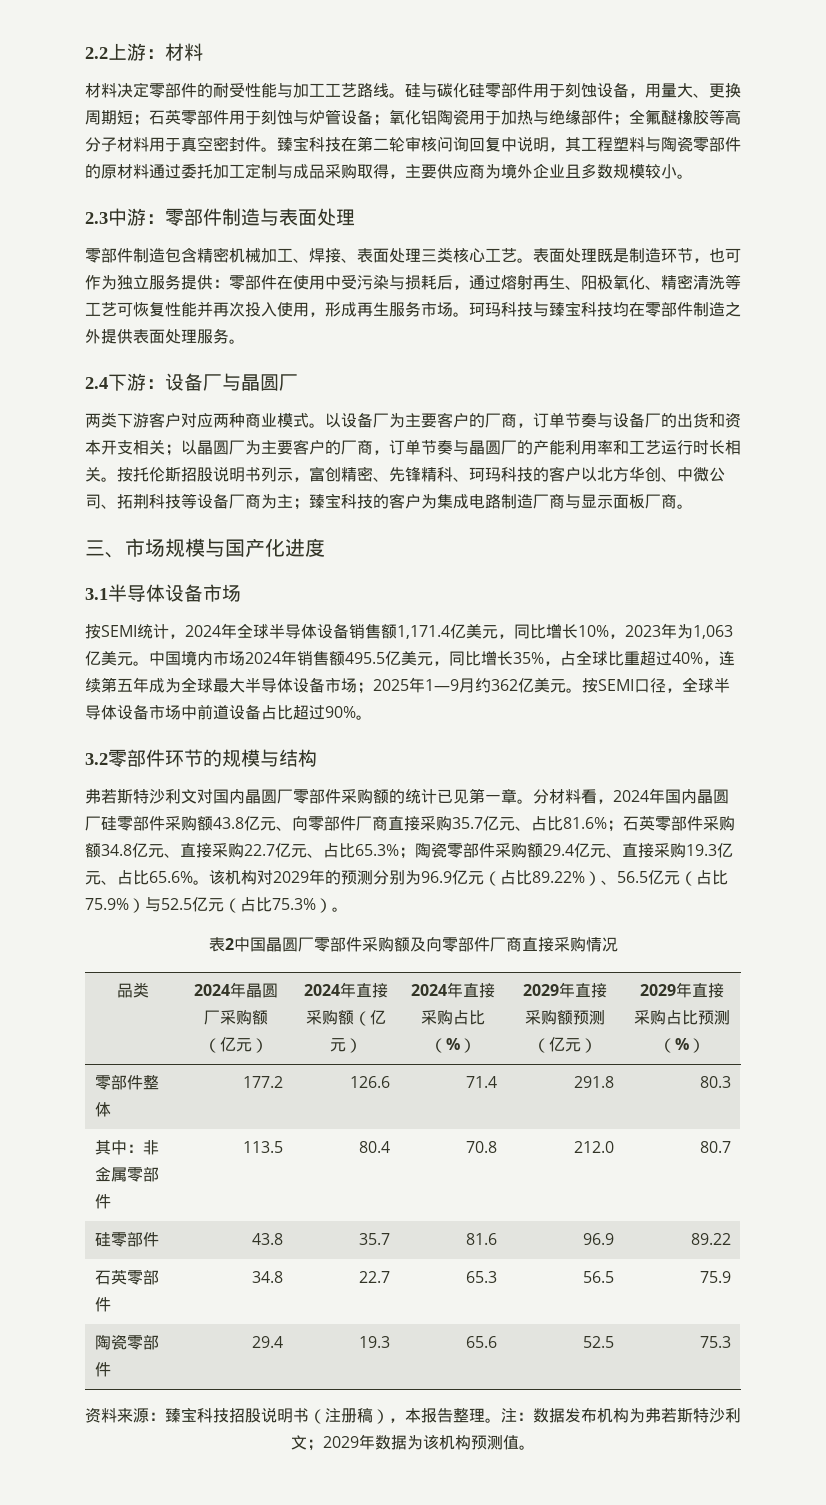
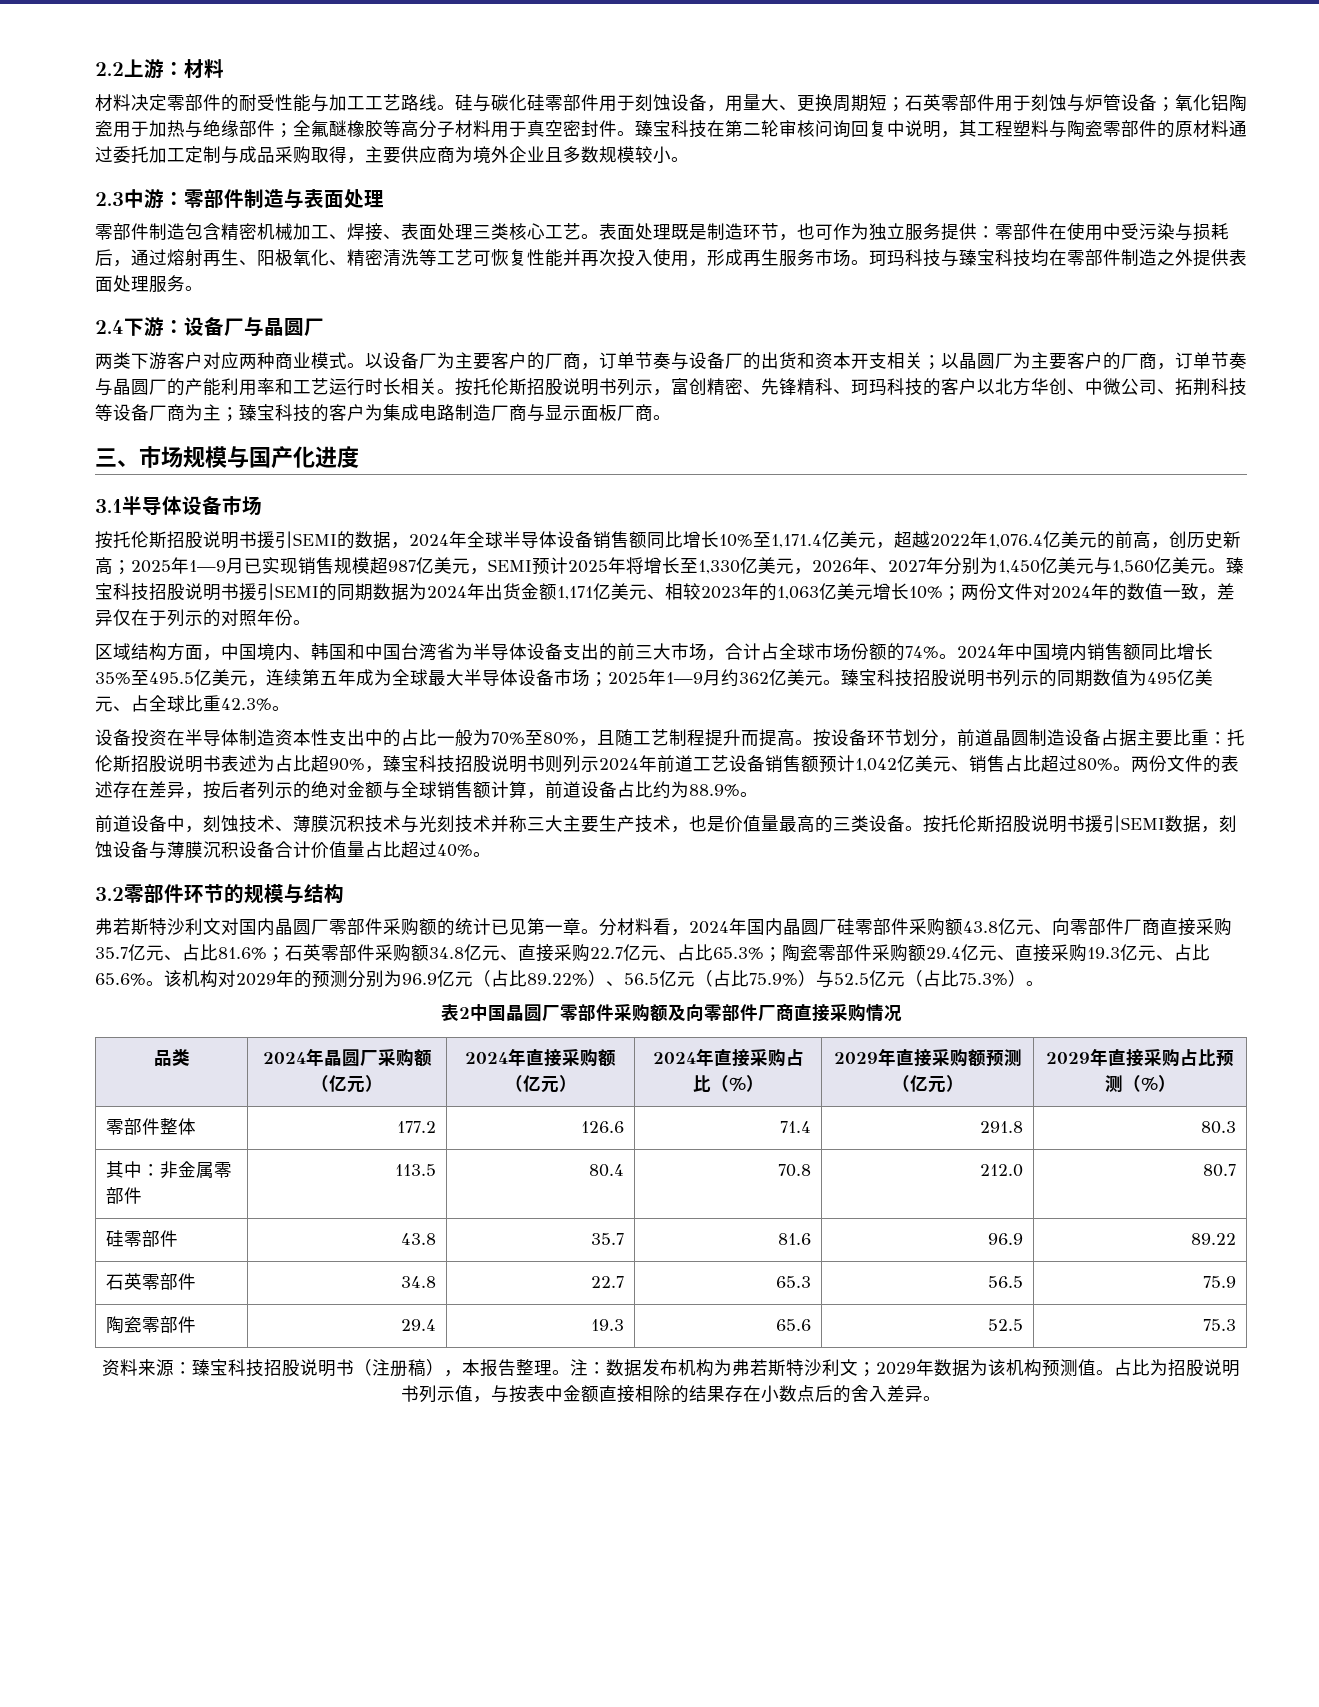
[101,624,169,639] SEMI统计 -> [113,531,391,549] 托伦斯招股说明书援引SEMI的数据
[397,623,733,639] [85,650,703,666] 1,171.4亿美元，同比增长10%，2023年为1,063亿美元。中国境内市场2024年销售额495.5亿美元，同比增长35%，占全球比重超过40% -> [647,531,1241,549] [95,557,1244,575] [95,583,1235,601] [95,609,311,627] [95,643,1213,661] [95,669,248,686] 同比增长10%至1,171.4亿美元，超越2022年1,076.4亿美元的前高，创历史新高；2025年1—9月已实现销售规模超987亿美元，SEMI预计2025年将增长至1,330亿美元，2026年、2027年分别为1,450亿美元与1,560亿美元。臻宝科技招股说明书援引SEMI的同期数据为2024年出货金额1,171亿美元、相较2023年的1,063亿美元增长10%；两份文件对2024年的数值一致，差异仅在于列示的对照年份。 // 区域结构方面，中国境内、韩国和中国台湾省为半导体设备支出的前三大市场，合计占全球市场份额的74%。2024年中国境内销售额同比增长35%至495.5亿美元
[582,677,730,693] [85,704,356,720] 按SEMI口径，全球半导体设备市场中前道设备占比超过90% -> [841,669,1213,687] [95,695,290,712] [95,729,1245,747] [95,755,1239,773] [95,781,758,799] [95,815,1237,833] [95,841,473,859] 臻宝科技招股说明书列示的同期数值为495亿美元、占全球比重42.3%。 // 设备投资在半导体制造资本性支出中的占比一般为70%至80%，且随工艺制程提升而提高。按设备环节划分，前道晶圆制造设备占据主要比重：托伦斯招股说明书表述为占比超90%，臻宝科技招股说明书则列示2024年前道工艺设备销售额预计1,042亿美元、销售占比超过80%。两份文件的表述存在差异，按后者列示的绝对金额与全球销售额计算，前道设备占比约为88.9%。 // 前道设备中，刻蚀技术、薄膜沉积技术与光刻技术并称三大主要生产技术，也是价值量最高的三类设备。按托伦斯招股说明书援引SEMI数据，刻蚀设备与薄膜沉积设备合计价值量占比超过40%
(535, 1447) none -> [1114,1359,1240,1377] [401,1385,941,1403] 占比为招股说明书列示值，与按表中金额直接相除的结果存在小数点后的舍入差异。

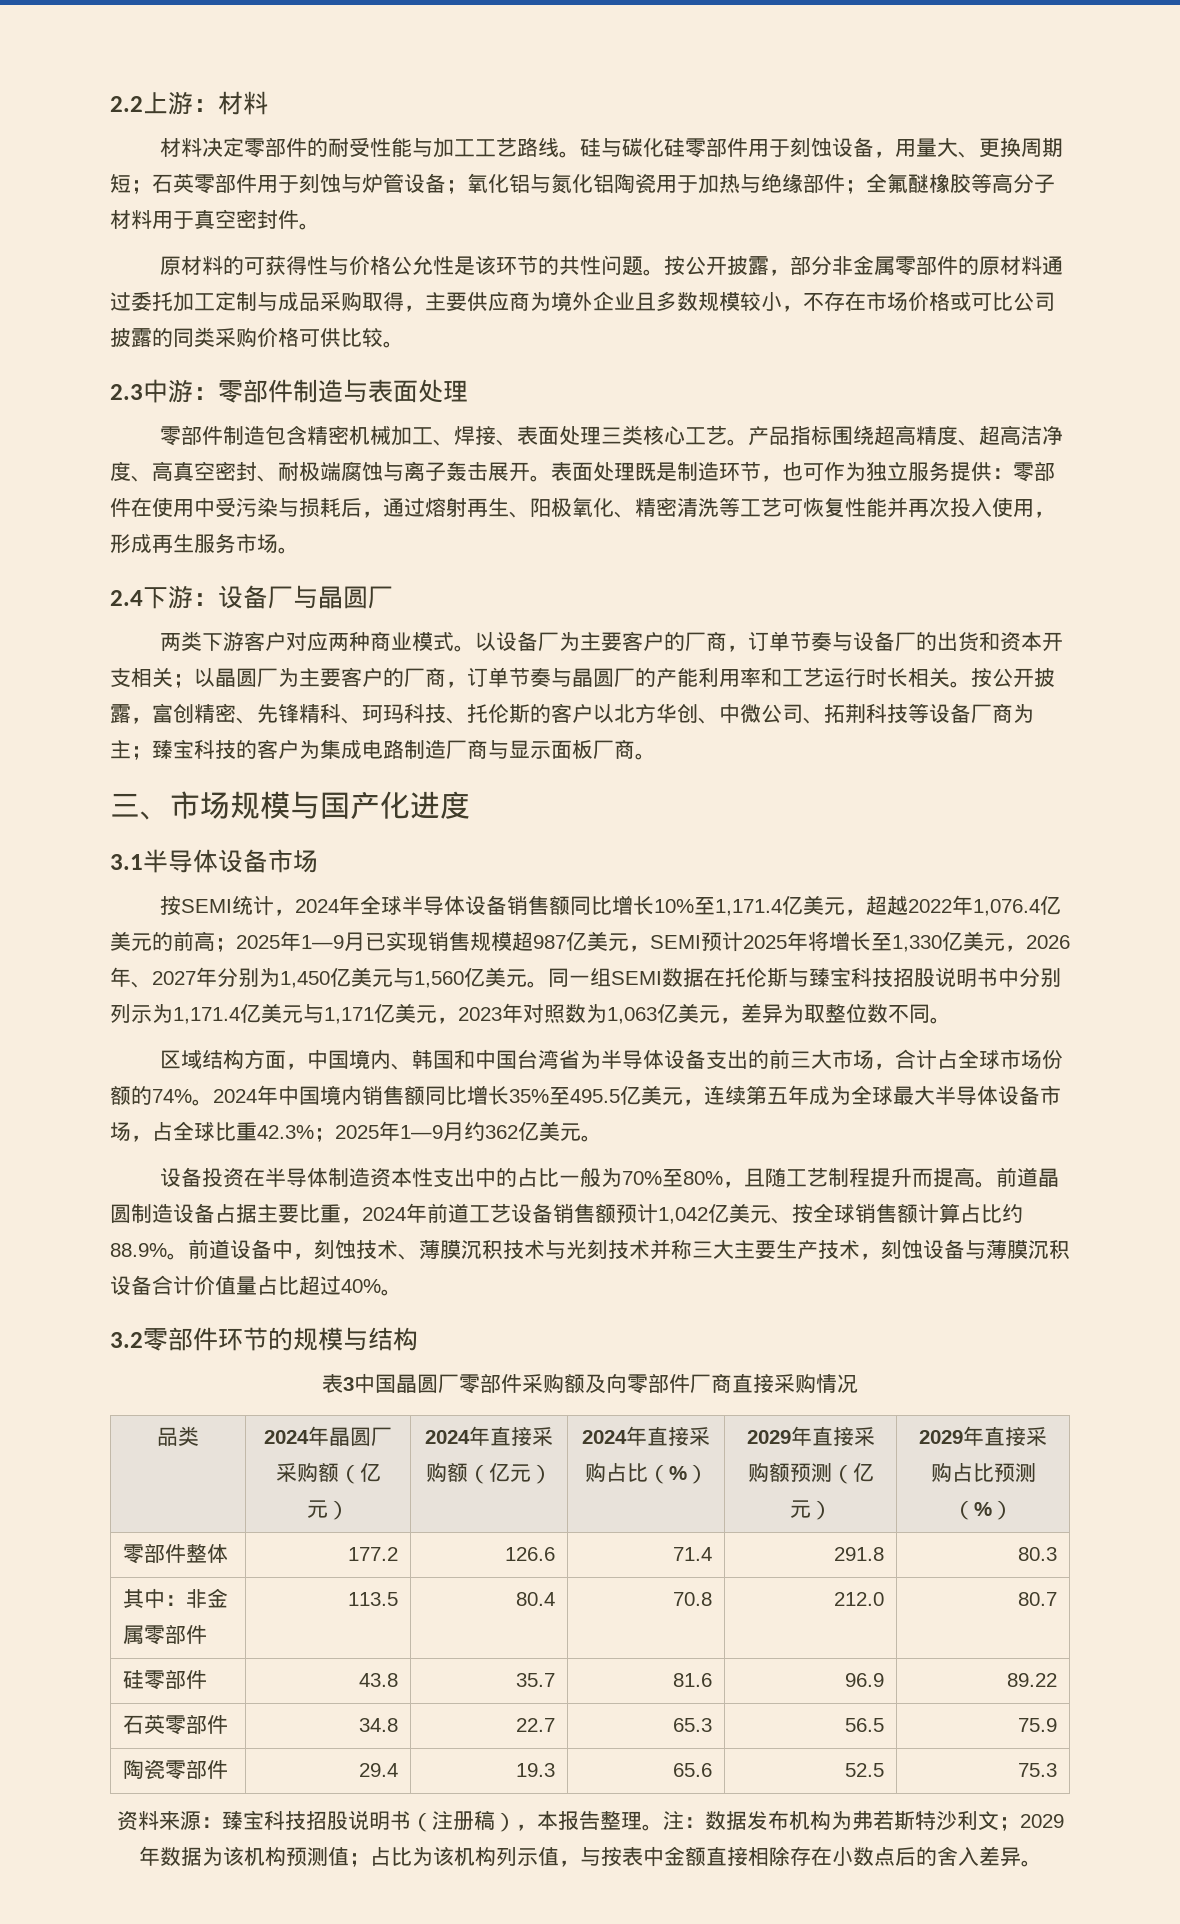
(1229, 102) none -> [530,173,614,194] 与氮化铝
[635,120,1103,138] 臻宝科技在第二轮审核问询回复中说明，其工程塑料与陶瓷 -> [160,255,896,276] // 原材料的可获得性与价格公允性是该环节的共性问题。按公开披露，部分非金属
(671, 155) none -> [782,291,1055,312] [110,327,383,348] ，不存在市场价格或可比公司披露的同类采购价格可供比较
(599, 236) none -> [748,425,1064,446] [110,461,551,482] 产品指标围绕超高精度、超高洁净度、高真空密封、耐极端腐蚀与离子轰击展开。
[869,249,1247,267] [95,275,203,293] 珂玛科技与臻宝科技均在零部件制造之外提供表面处理服务。 -> (299, 550) none
[473,378,653,396] 托伦斯招股说明书列示 -> [992,668,1055,688] [110,704,131,723] 公开披露
(923, 387) none -> [446,704,530,724] 、托伦斯
[113,531,391,549] 托伦斯招股说明书援引SEMI的数据 -> [181,896,275,916] SEMI统计
[1151,531,1241,549] [95,557,113,575] ，创历史新高 -> (215, 941) none
[1226,557,1244,574] [95,583,1235,601] [95,609,293,627] 臻宝科技招股说明书援引SEMI的同期数据为2024年出货金额1,171亿美元、相较2023年的1,063亿美元增长10%；两份文件对2024年的数值一致，差异仅在于列示的对照年份 -> [548,967,1061,988] [110,1003,930,1024] 同一组SEMI数据在托伦斯与臻宝科技招股说明书中分别列示为1,171.4亿美元与1,171亿美元，2023年对照数为1,063亿美元，差异为取整位数不同
(590, 678) none -> [131,1121,314,1142] ，占全球比重42.3%
[841,669,1213,687] [95,695,290,712] 臻宝科技招股说明书列示的同期数值为495亿美元、占全球比重42.3%。 -> (602, 1138) none
[813,729,957,747] 按设备环节划分， -> (997, 1184) none
[1209,729,1245,746] [95,755,599,773] ：托伦斯招股说明书表述为占比超90%，臻宝科技招股说明书则列示 -> [341,1217,362,1224] ，
[969,755,1239,773] [95,781,689,799] 销售占比超过80%。两份文件的表述存在差异，按后者列示的绝对金额与全球销售额计算，前道设备占比约为 -> [792,1203,1023,1224] 按全球销售额计算占比约
(758, 794) // -> (188, 1256) none
[689,815,1219,833] 也是价值量最高的三类设备。按托伦斯招股说明书援引SEMI数据， -> (881, 1256) none
[95,918,1232,936] [95,944,1210,962] [95,970,1044,988] [440,1004,470,1021] // 弗若斯特沙利文对国内晶圆厂零部件采购额的统计已见第一章。分材料看，2024年国内晶圆厂硅零部件采购额43.8亿元、向零部件厂商直接采购35.7亿元、占比81.6%；石英零部件采购额34.8亿元、直接采购22.7亿元、占比65.3%；陶瓷零部件采购额29.4亿元、直接采购19.3亿元、占比65.6%。该机构对2029年的预测分别为96.9亿元（占比89.22%）、56.5亿元（占比75.9%）与52.5亿元（占比75.3%）。 // 表2 -> [322,1374,354,1393] // 表3
[1096,1359,1240,1377] [401,1385,419,1402] 。占比为招股说明书 -> [348,1846,496,1867] ；占比为该机构
[671,1385,725,1403] 的结果 -> (790, 1856) none

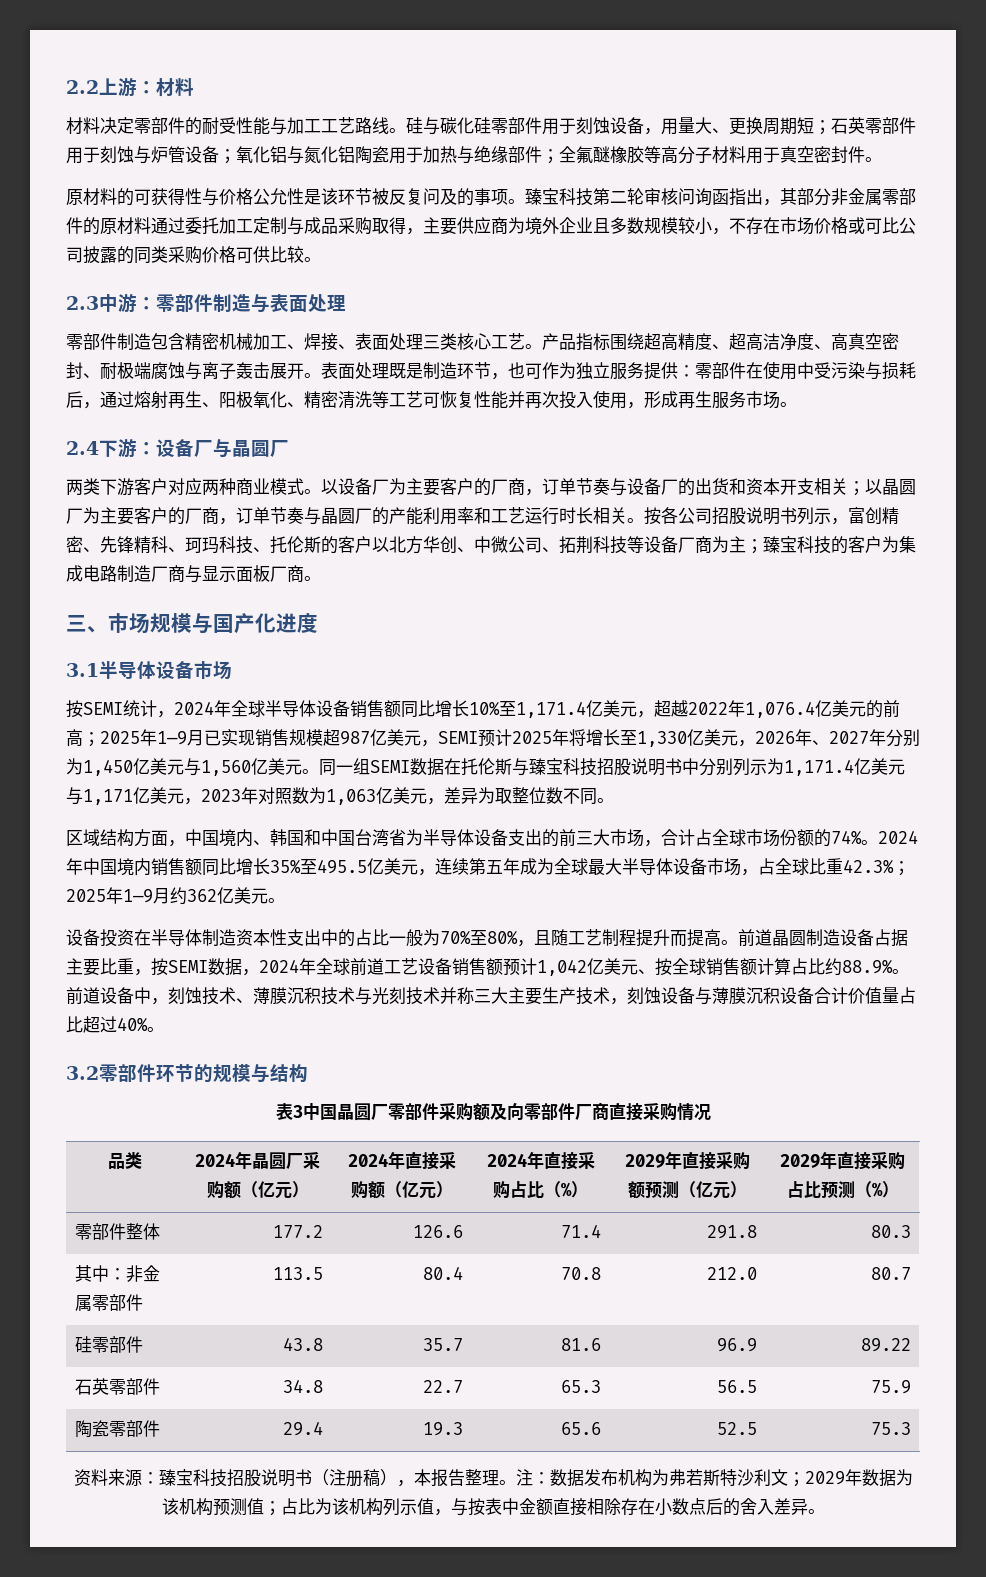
[538,255,791,276] 的共性问题。按公开披露， -> [372,188,797,206] 被反复问及的事项。臻宝科技第二轮审核问询函指出，其
[992,668,1055,688] [110,704,131,723] 公开披露 -> [661,507,831,525] 各公司招股说明书列示
[362,1203,427,1223] 2024年 -> [151,958,350,976] 按SEMI数据，2024年全球

